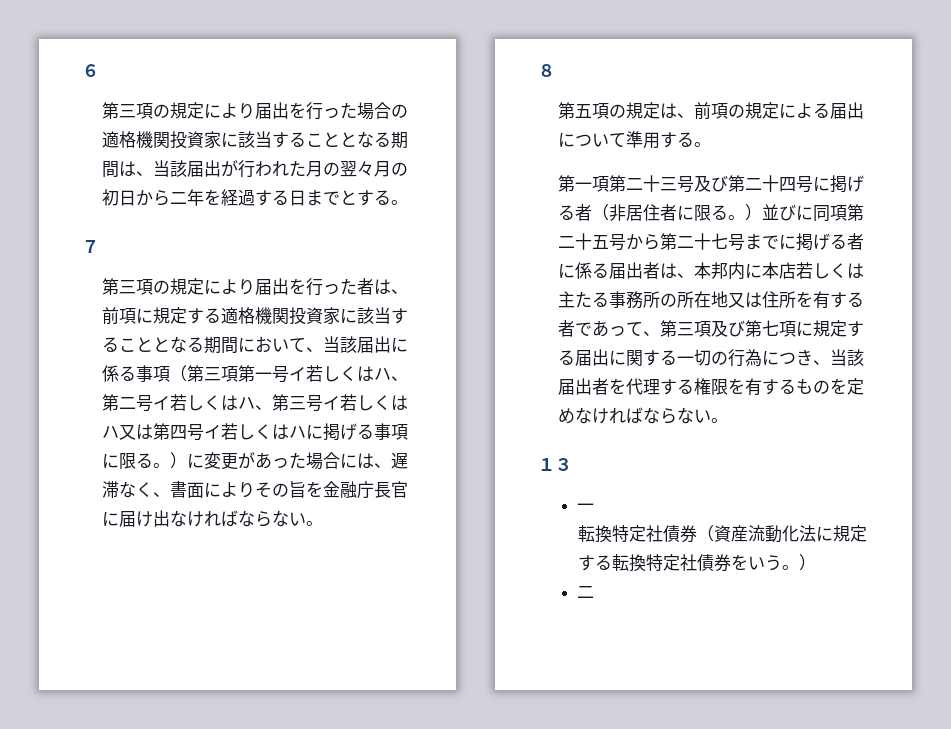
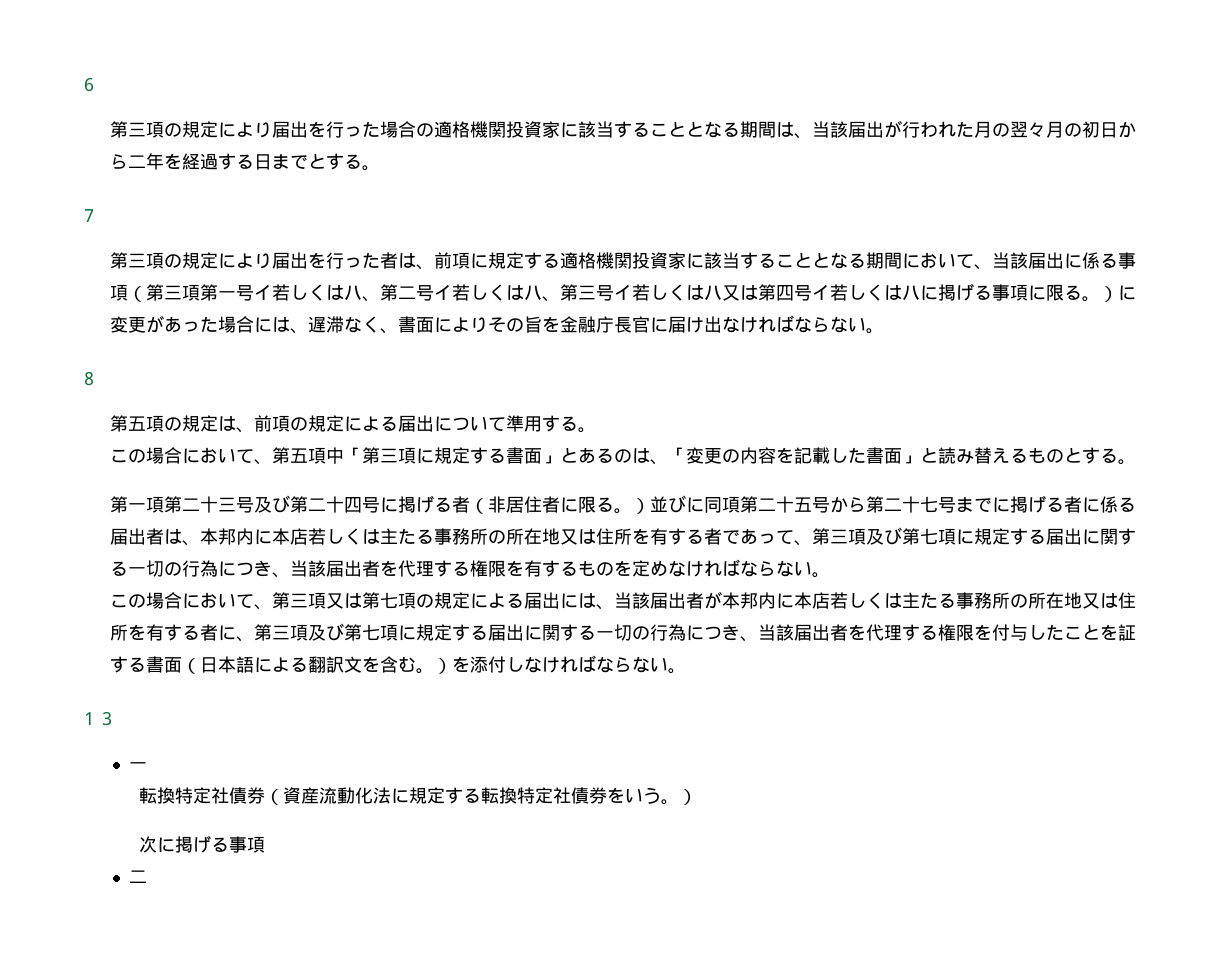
(712, 144) none -> [109,447,1136,465] // この場合において、第五項中「第三項に規定する書面」とあるのは、「変更の内容を記載した書面」と読み替えるものとする。
(729, 420) none -> [109,591,1136,610] [109,623,1136,642] [109,655,686,674] // この場合において、第三項又は第七項の規定による届出には、当該届出者が本邦内に本店若しくは主たる事務所の所在地又は住所を有する者に、第三項及び第七項に規定する届出に関する一切の行為につき、当該届出者を代理する権限を付与したことを証する書面（日本語による翻訳文を含む。）を添付しなければならない。
(817, 562) none -> [139,835,266,853] // 次に掲げる事項

